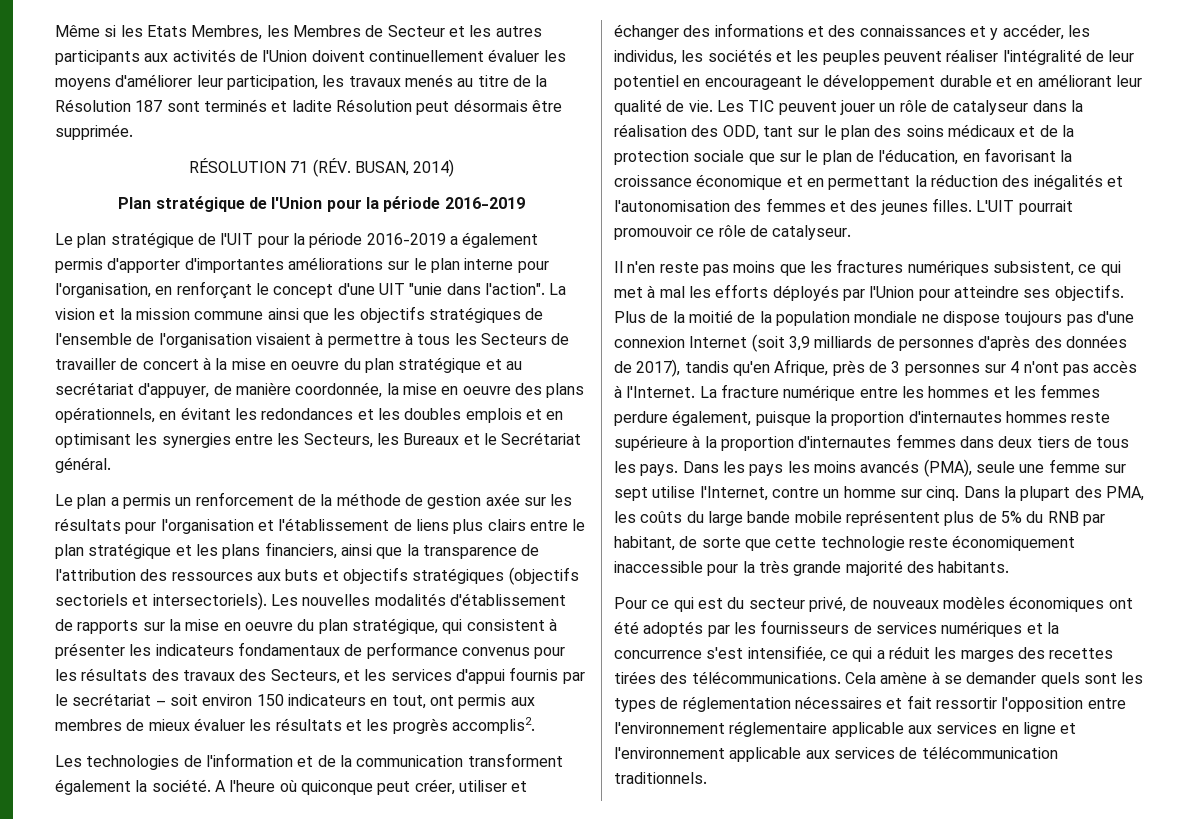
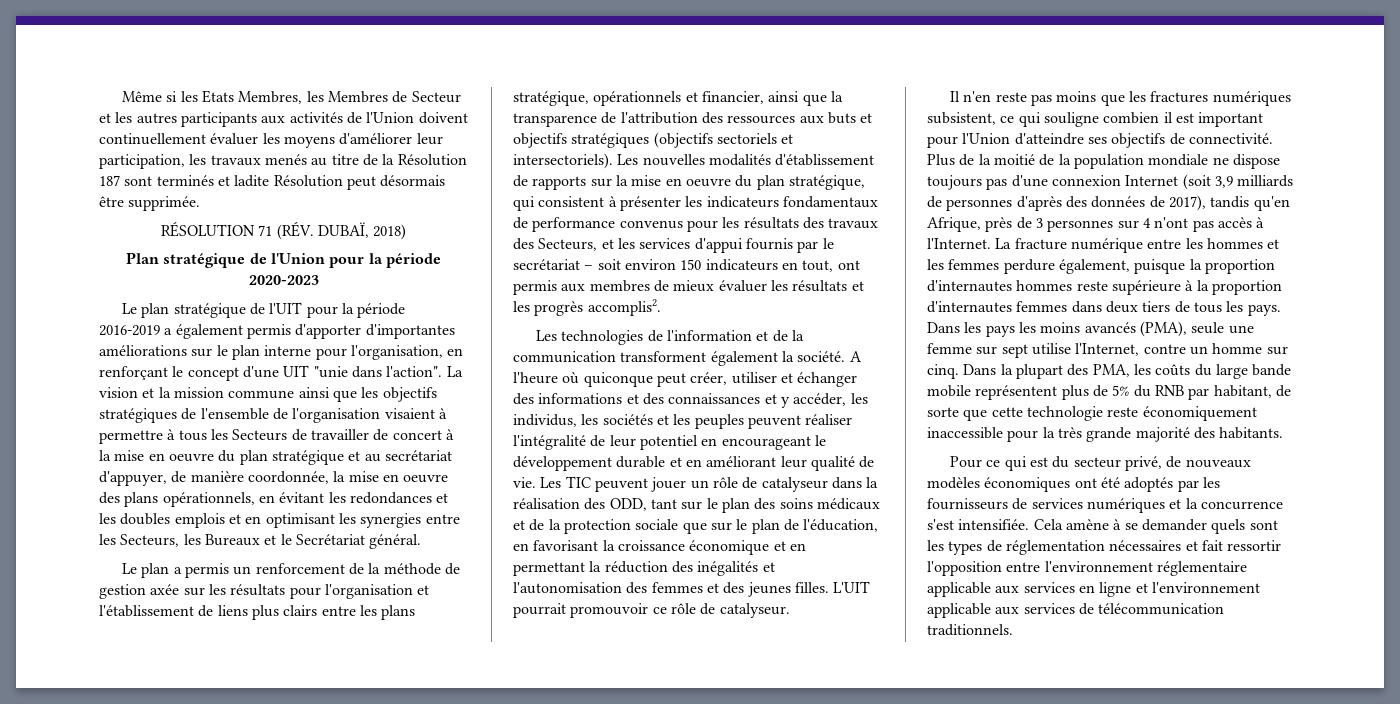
[354,159,455,177] BUSAN, 2014) -> [317,222,407,240] DUBAÏ, 2018)
[444,197,525,209] 2016-2019 -> [248,275,319,285] 2020-2023
[572,519,586,531] [55,542,337,559] le plan stratégique et les plans financiers, -> [359,605,416,620] [513,91,764,106] les plans stratégique, opérationnels et financier,
[614,284,1124,301] met à mal les efforts déployés par l'Union pour atteindre ses objectifs. -> [1043,112,1264,127] [927,133,1273,148] souligne combien il est important pour l'Union d'atteindre ses objectifs de connectivité.
[747,645,1114,662] [614,671,841,684] intensifiée, ce qui a réduit les marges des recettes tirées des télécommunications. -> [958,519,1030,530] intensifiée.

